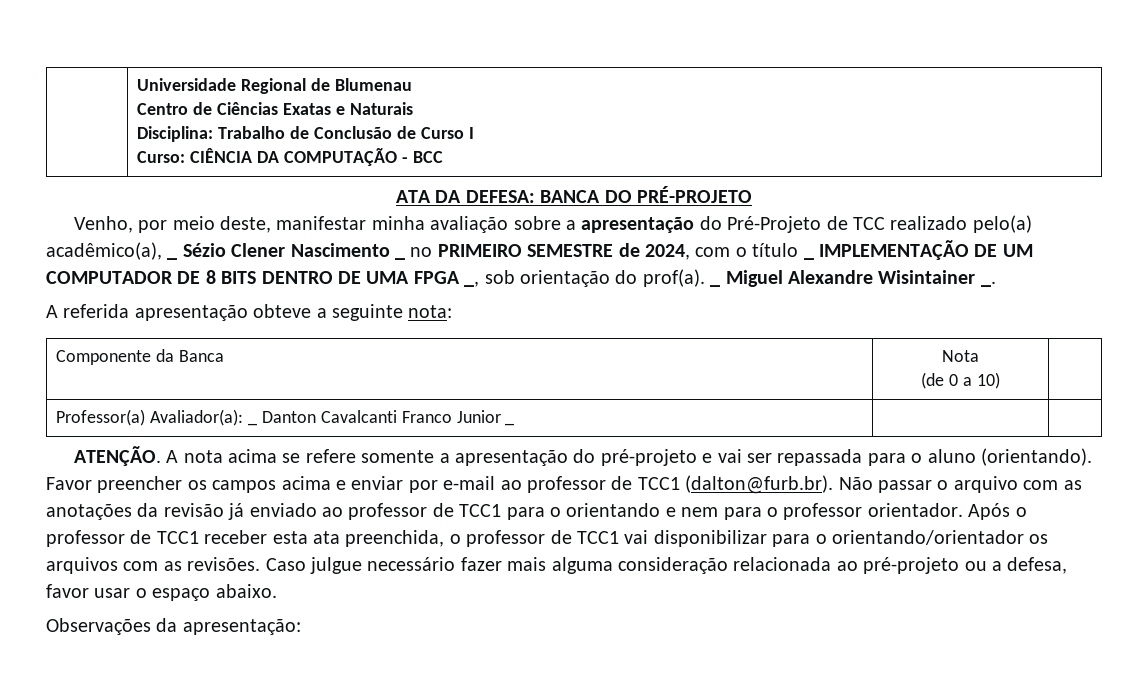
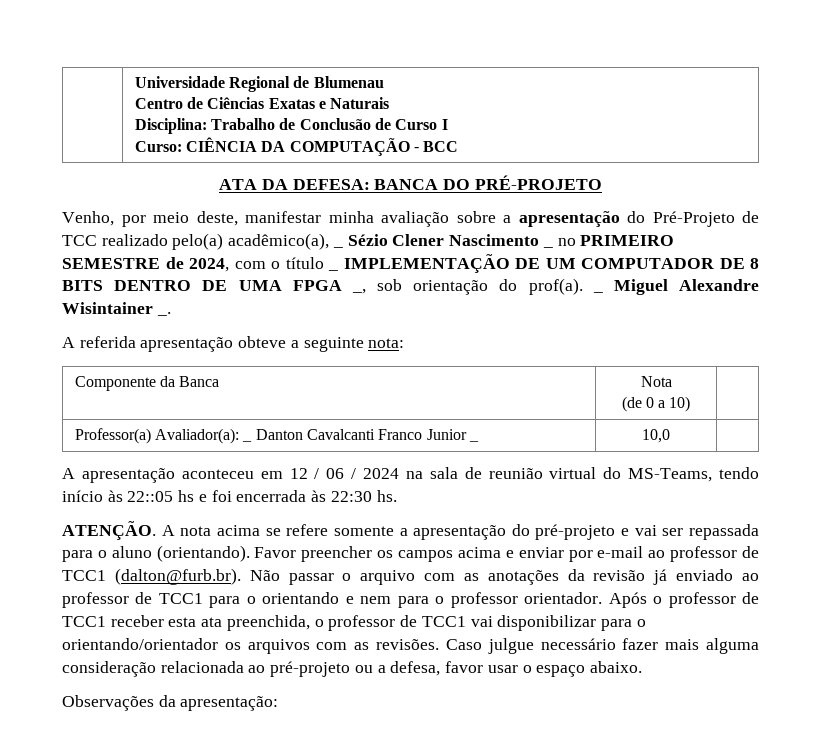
(515, 424) | -> [642,429,670,443] [62,467,759,483] [62,490,397,502] 10,0 | // A apresentação aconteceu em 12 / 06 / 2024 na sala de reunião virtual do MS-Teams, tendo início às 22::05 hs e foi encerrada às 22:30 hs.

